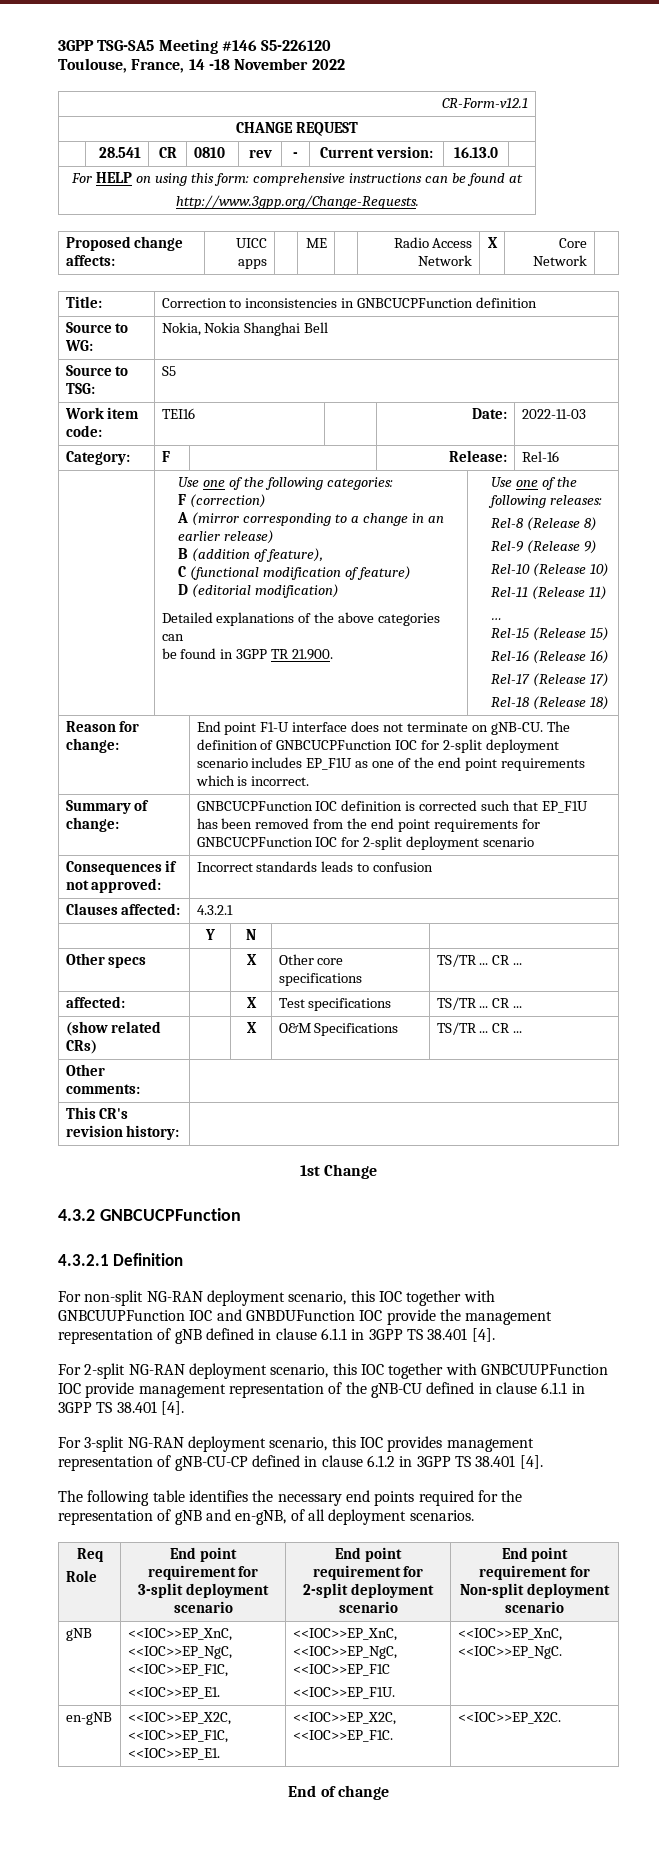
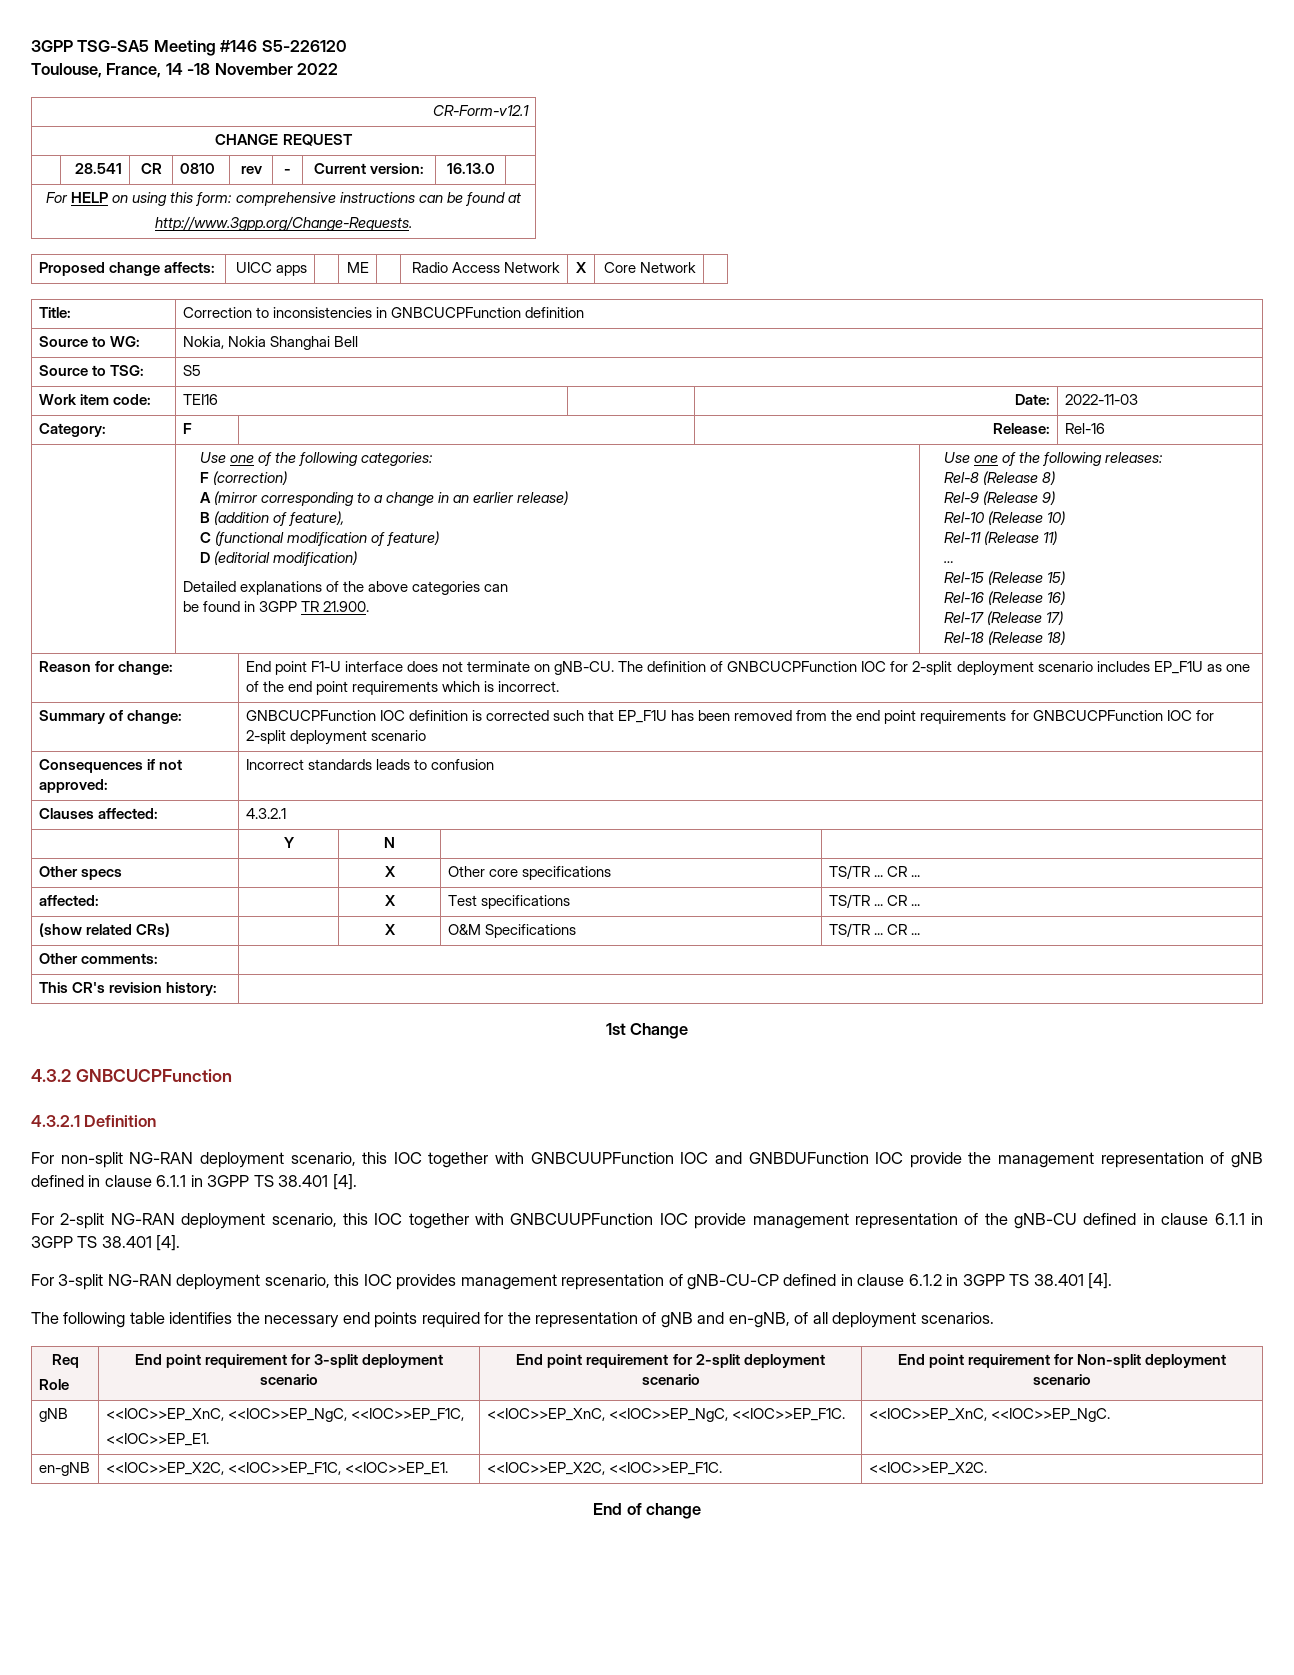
[292,1664,390,1676] [292,1687,395,1699] <<IOC>>EP_F1C // <<IOC>>EP_F1U. -> [731,1408,845,1421] <<IOC>>EP_F1C.

